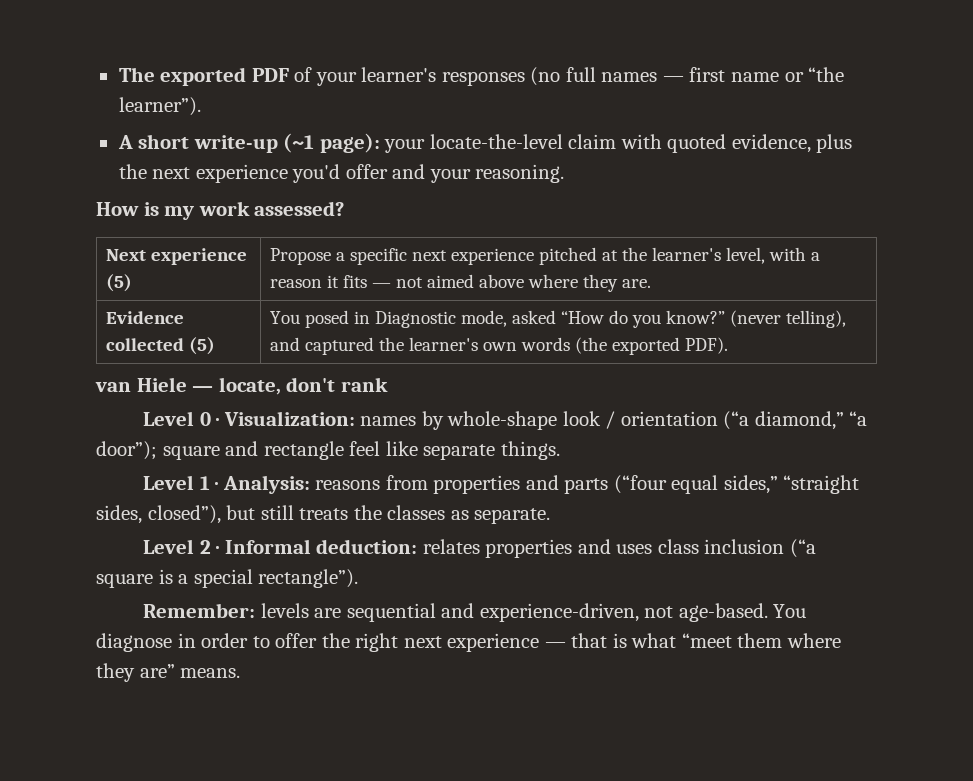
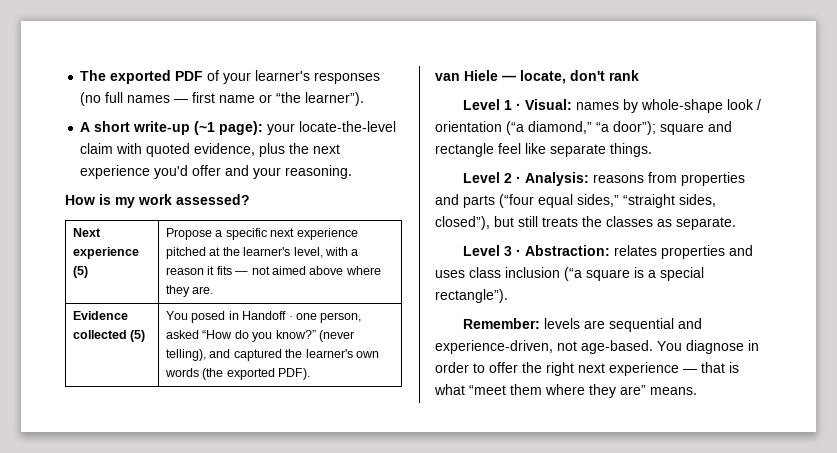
[375,310,508,328] Diagnostic mode, -> [242,311,362,323] Handoff · one person,
[199,411,355,426] 0 · Visualization: -> [504,99,573,110] 1 · Visual:
[199,476,210,490] 1 -> [504,173,513,183] 2
[199,539,418,554] 2 · Informal deduction: -> [504,245,611,256] 3 · Abstraction:

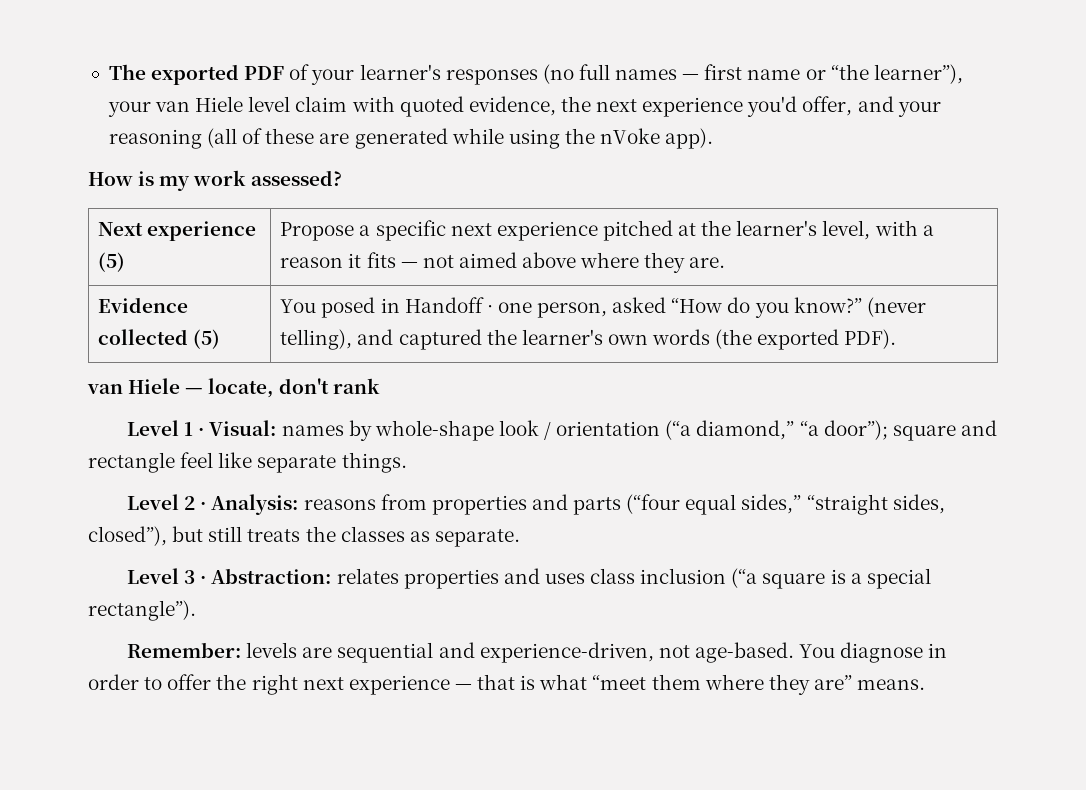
[305,92,365,106] [80,121,397,135] learner”). // A short write-up (~1 page): your locate-the-level -> [873,64,963,84] [107,96,291,117] learner”), your van Hiele level
[259,143,286,157] plus -> (556, 106) none
[192,165,222,176] offer -> [802,96,853,116] offer,
[285,165,353,179] reasoning. -> [108,128,714,149] reasoning (all of these are generated while using the nVoke app).

